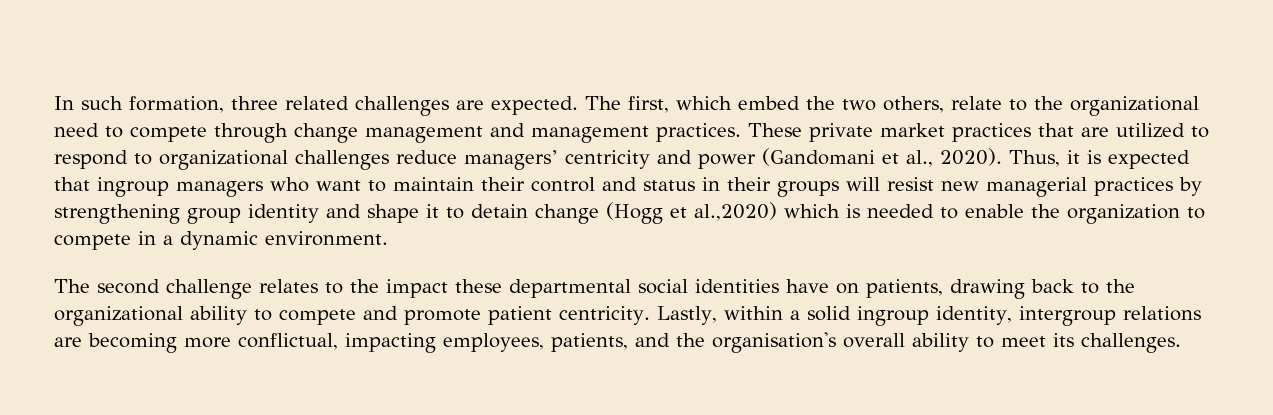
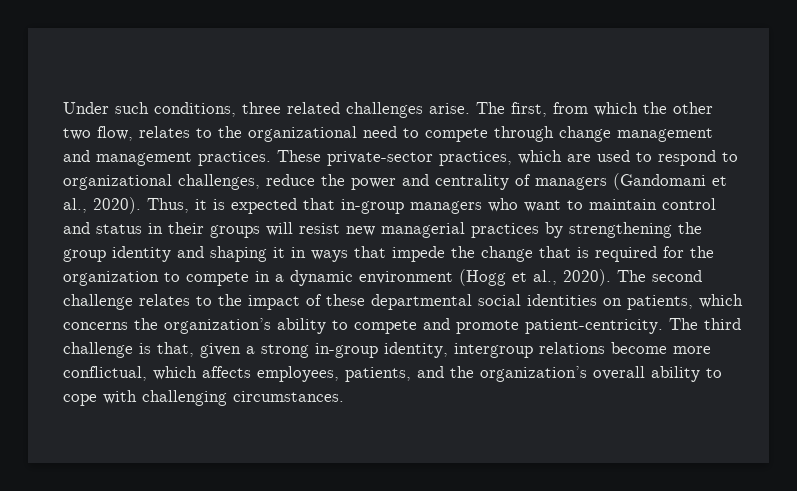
[54,96,1002,116] In such formation, three related challenges are expected. The first, which embed the two others, relate -> [63,102,713,118] [63,126,190,141] Under such conditions, three related challenges arise. The first, from which the other two flow, relates
[809,123,1209,142] [54,150,756,170] private market practices that are utilized to respond to organizational challenges reduce managers’ centricity and power -> [327,150,738,166] [63,174,607,190] private-sector practices, which are used to respond to organizational challenges, reduce the power and centrality of managers
[97,177,169,197] ingroup -> [341,199,404,214] in-group
[481,177,525,191] their -> (657, 204) none
(180, 214) none -> [678,222,702,234] the
[367,202,1024,224] shape it to detain change (Hogg et al.,2020) which is needed to enable -> [210,246,684,262] shaping it in ways that impede the change that is required for
[265,231,388,246] environment. // -> [359,269,611,286] environment (Hogg et al., 2020).
(448, 288) none -> [306,294,322,306] of
[786,279,829,293] have -> (597, 300) none
[950,279,1135,299] [54,306,183,326] drawing back to the organizational -> [699,294,743,308] [63,318,271,334] which concerns the organization’s
[488,306,1201,326] [54,333,436,353] patient centricity. Lastly, within a solid ingroup identity, intergroup relations are becoming more conflictual, impacting -> [525,318,741,334] [63,342,711,358] [63,366,251,381] patient-centricity. The third challenge is that, given a strong in-group identity, intergroup relations become more conflictual, which affects
[712,332,836,353] organisation's -> [480,366,587,382] organization’s
[1001,333,1181,353] meet its challenges. -> [63,390,344,406] cope with challenging circumstances.

